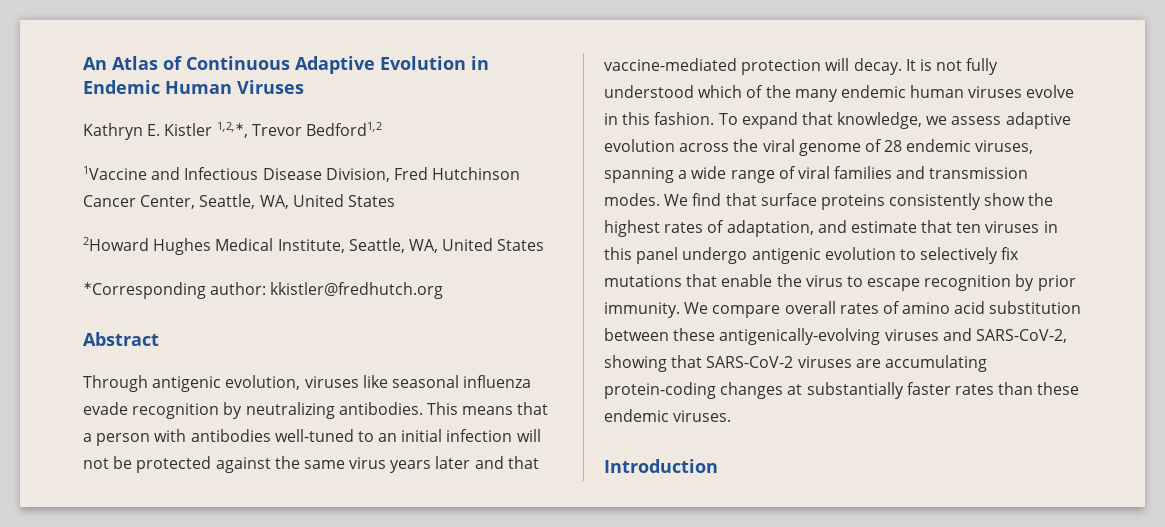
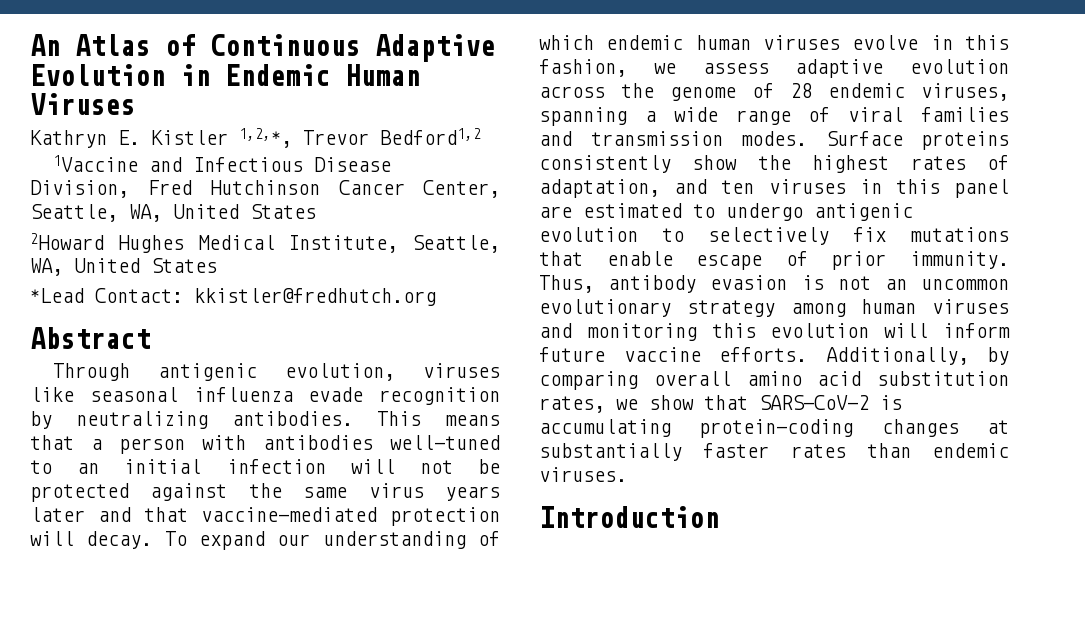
[83,282,267,299] ∗Corresponding author: -> [30,288,183,303] ∗Lead Contact:
[905,58,999,75] [604,85,838,102] It is not fully understood which of the many -> [164,531,500,550] [539,35,594,50] To expand our understanding of which
[654,112,923,129] fashion. To expand that knowledge, -> [539,59,627,77] fashion,
[762,139,795,152] viral -> (654, 90) none
[664,193,817,206] We find that surface -> [825,131,903,146] Surface
[850,220,953,233] estimate that -> (708, 186) none
(679, 255) none -> [539,203,715,218] are estimated to
[776,274,1076,291] [604,301,1082,318] [604,328,1067,345] [604,355,881,372] the virus to escape recognition by prior immunity. We compare overall rates of amino acid substitution between these antigenically-evolving viruses and SARS-CoV-2, showing that SARS-CoV-2 viruses are -> [696,251,1009,270] [539,275,1009,293] [539,299,1009,317] [539,323,1010,341] [539,347,1009,365] [539,371,1009,390] [539,395,902,413] escape of prior immunity. Thus, antibody evasion is not an uncommon evolutionary strategy among human viruses and monitoring this evolution will inform future vaccine efforts. Additionally, by comparing overall amino acid substitution rates, we show that SARS-CoV-2 is
[1037,382,1080,395] these -> (911, 450) none

